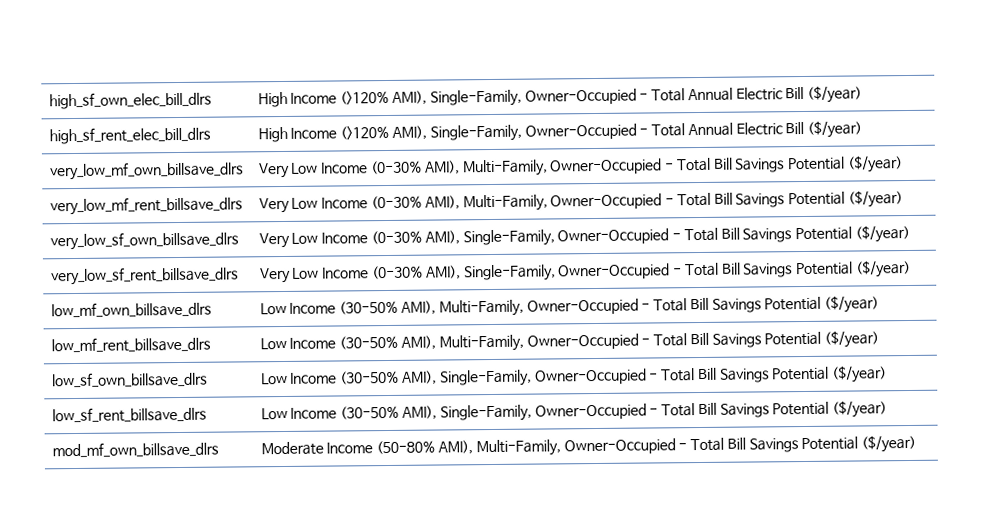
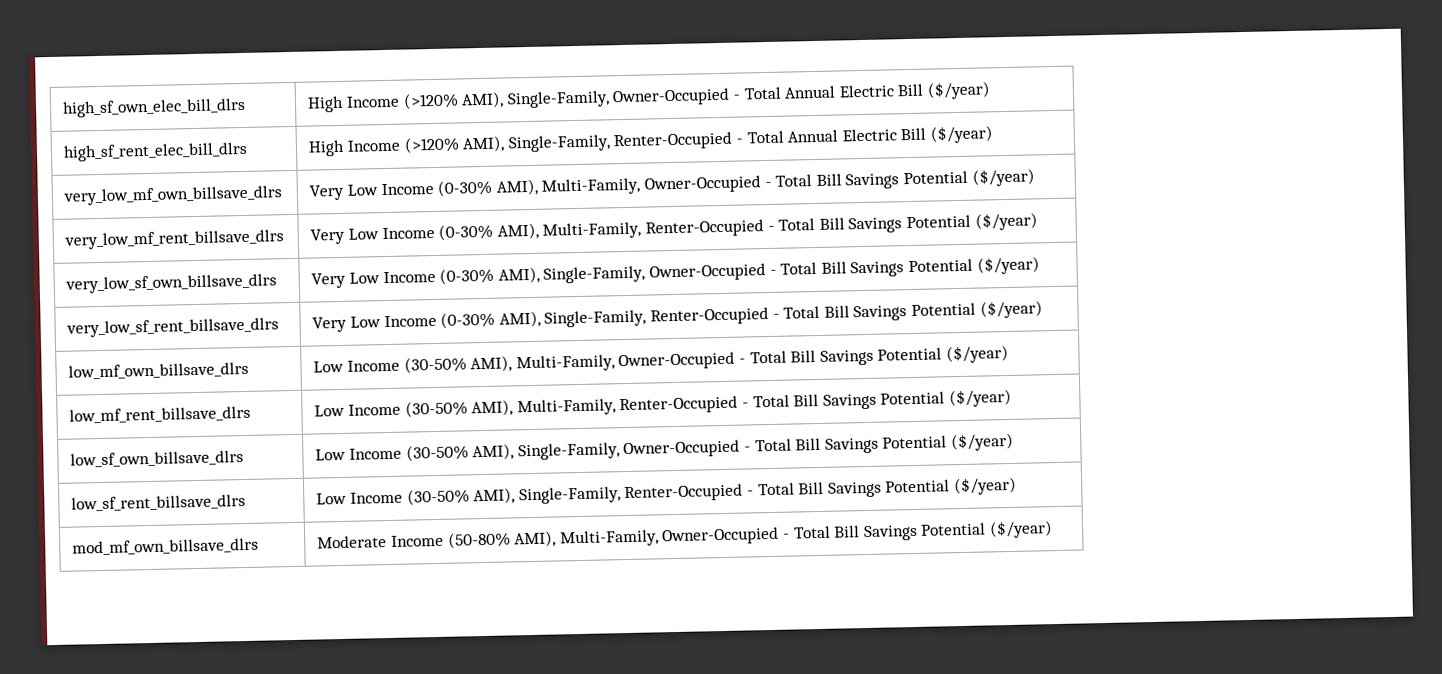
[524,123,637,140] Owner-Occupied -> [613,131,734,151] Renter-Occupied
[550,193,663,210] Owner-Occupied -> [644,219,764,238] Renter-Occupied
[558,263,671,280] Owner-Occupied -> [649,307,769,326] Renter-Occupied
[526,333,639,350] Owner-Occupied -> [619,395,739,415] Renter-Occupied
[534,403,647,420] Owner-Occupied -> [624,483,744,503] Renter-Occupied

